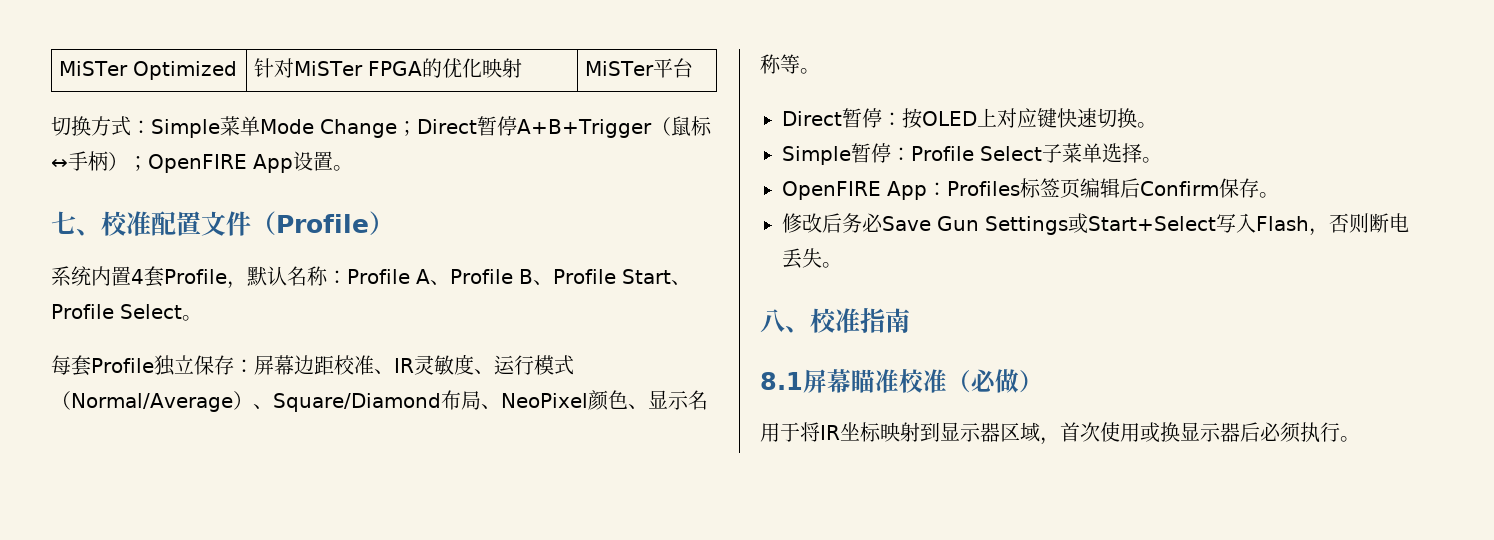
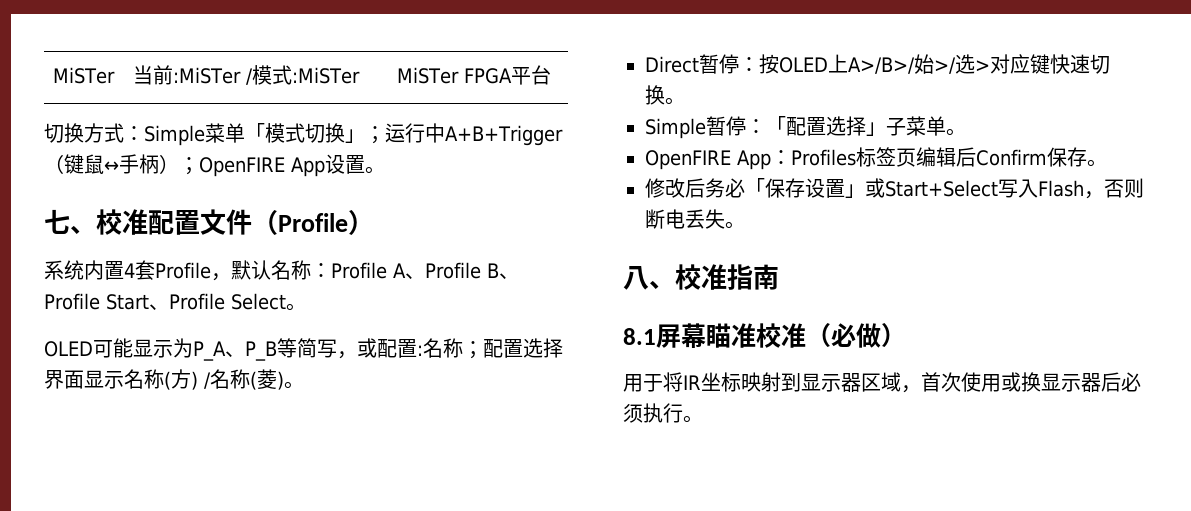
[59,61,238,80] [254,58,523,78] [585,61,655,76] MiSTer Optimized | 针对MiSTer FPGA的优化映射 | MiSTer -> [53,67,116,84] [133,65,361,85] [397,67,513,84] MiSTer | 当前:MiSTer /模式:MiSTer | MiSTer FPGA
[260,116,712,138] Mode Change；Direct暂停A+B+Trigger（鼠标 -> [245,123,563,146] [44,154,104,174] 「模式切换」；运行中A+B+Trigger（键鼠
[51,354,574,376] [51,390,708,412] [760,54,800,74] 每套Profile独立保存：屏幕边距校准、IR灵敏度、运行模式（Normal/Average）、Square/Diamond布局、NeoPixel颜色、显示名称等 -> [44,338,563,361] [44,369,284,390] OLED可能显示为P_A、P_B等简写，或配置:名称；配置选择界面显示名称(方) /名称(菱)
(997, 117) none -> [848,54,990,74] A>/B>/始>/选>
[911,143,1142,163] Profile Select子菜单选择 -> [766,116,946,136] 「配置选择」子菜单
[882,216,1068,235] Save Gun Settings -> [745,178,865,198] 「保存设置」

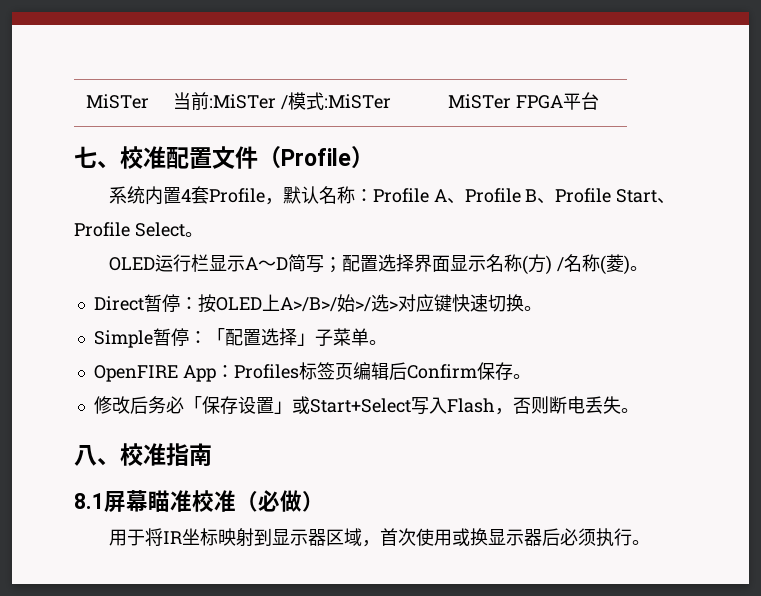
[44,123,563,146] [44,154,385,177] // 切换方式：Simple菜单「模式切换」；运行中A+B+Trigger（键鼠↔手柄）；OpenFIRE App设置。 -> (599, 101) none
[93,338,463,361] 可能显示为P_A、P_B等简写，或配置:名称 -> [154,254,324,273] 运行栏显示A～D简写

